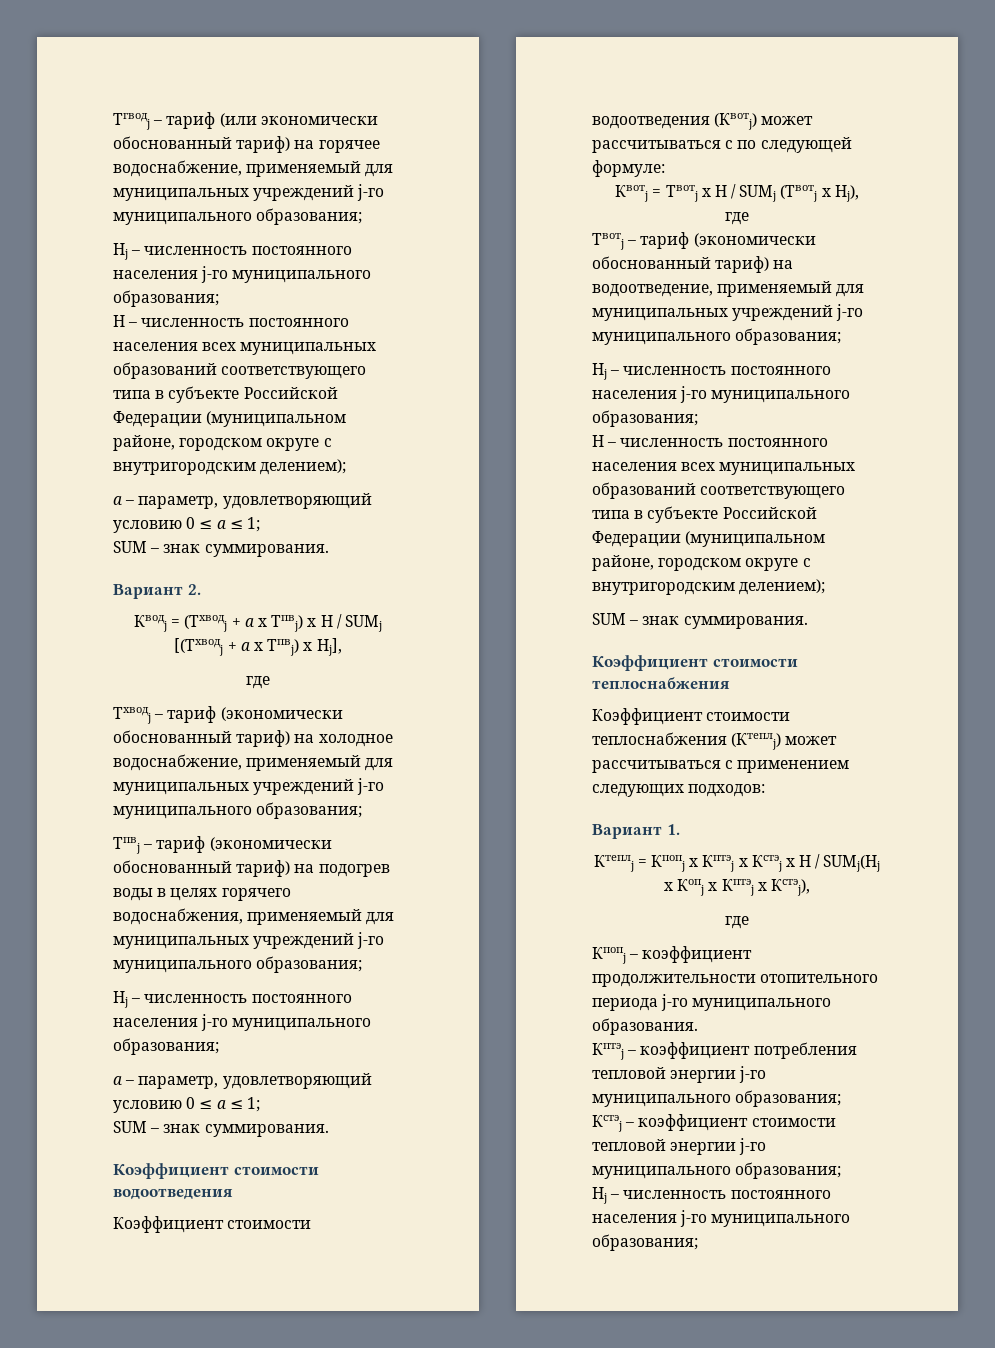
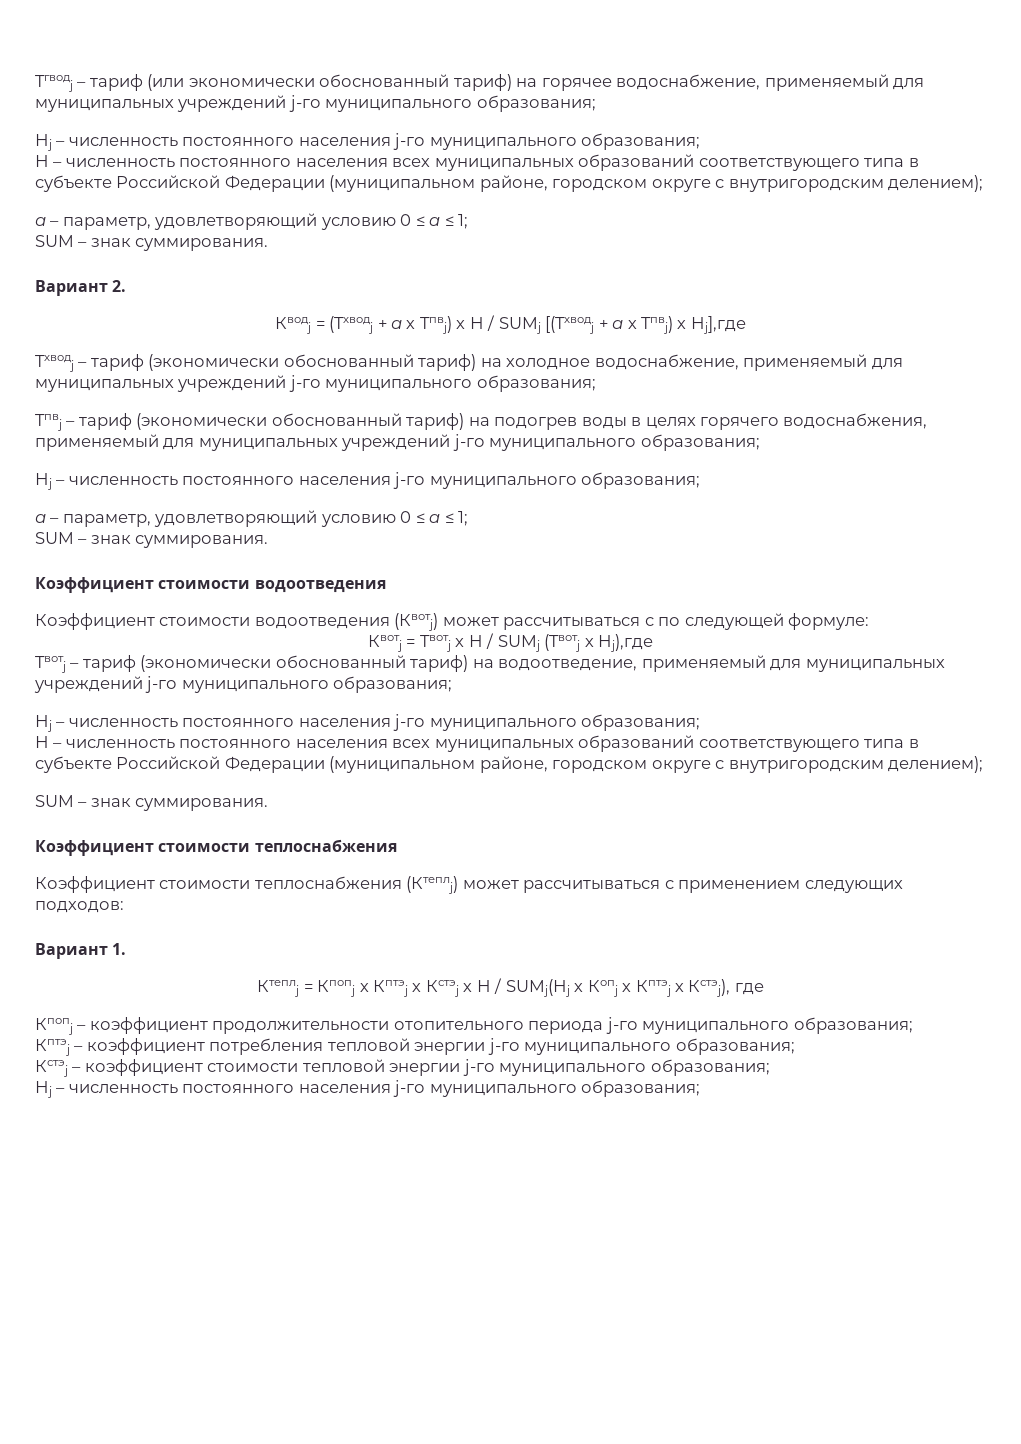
[316,638,342,656] [246,676,270,689] Нj], // где -> [690,316,746,334] Нj],где
[834,185,859,202] [725,212,749,225] Нj), // где -> [598,634,654,652] Нj),где
(810, 887) // -> (731, 988) none
[592,1018,698,1035] образования. -> [793,1017,913,1034] образования;

